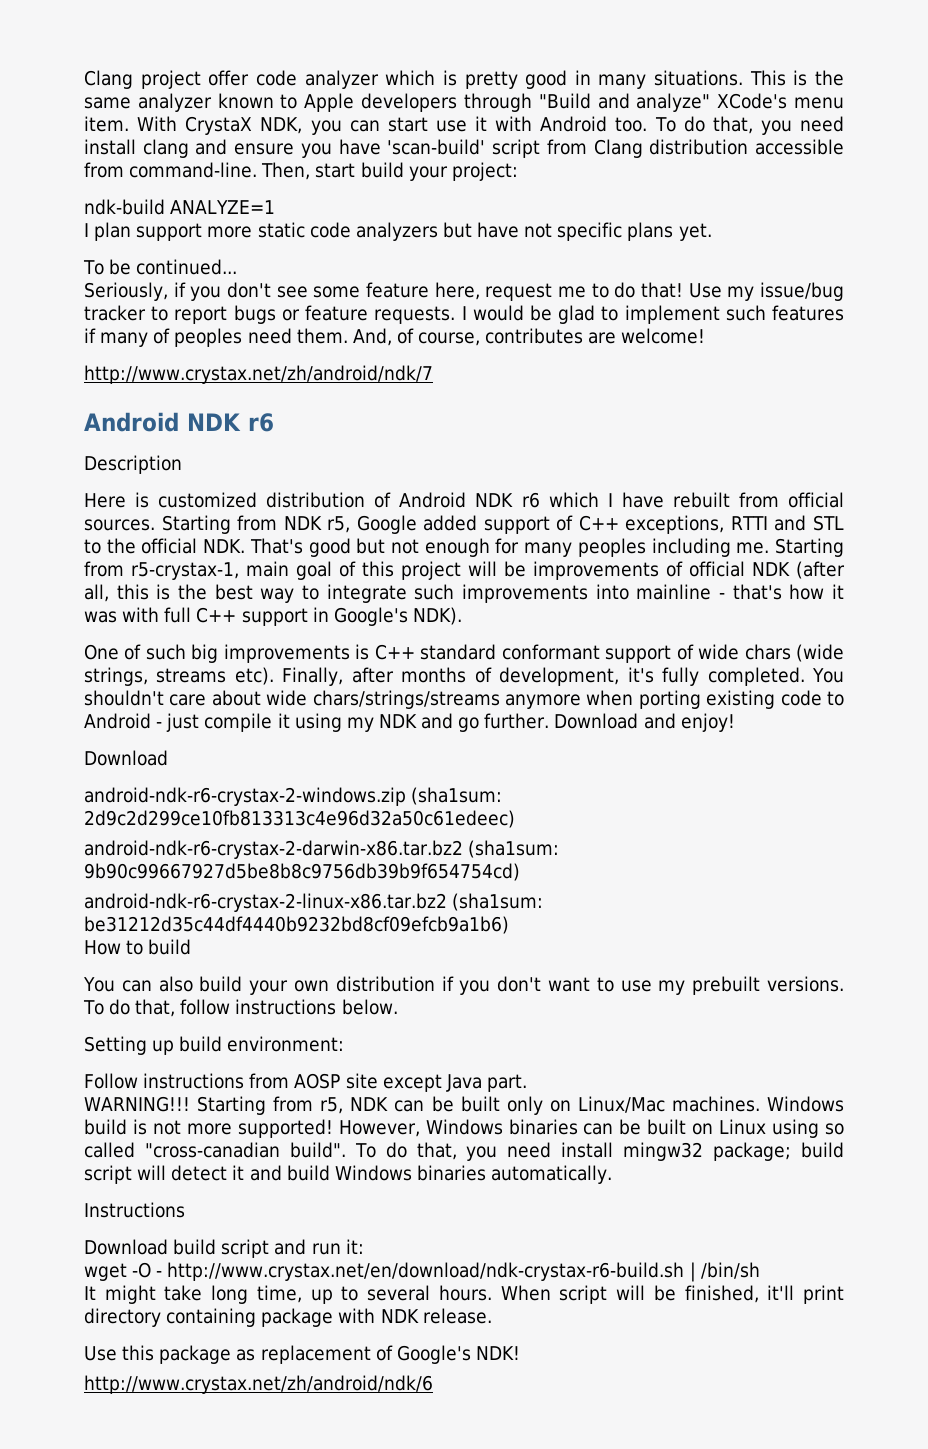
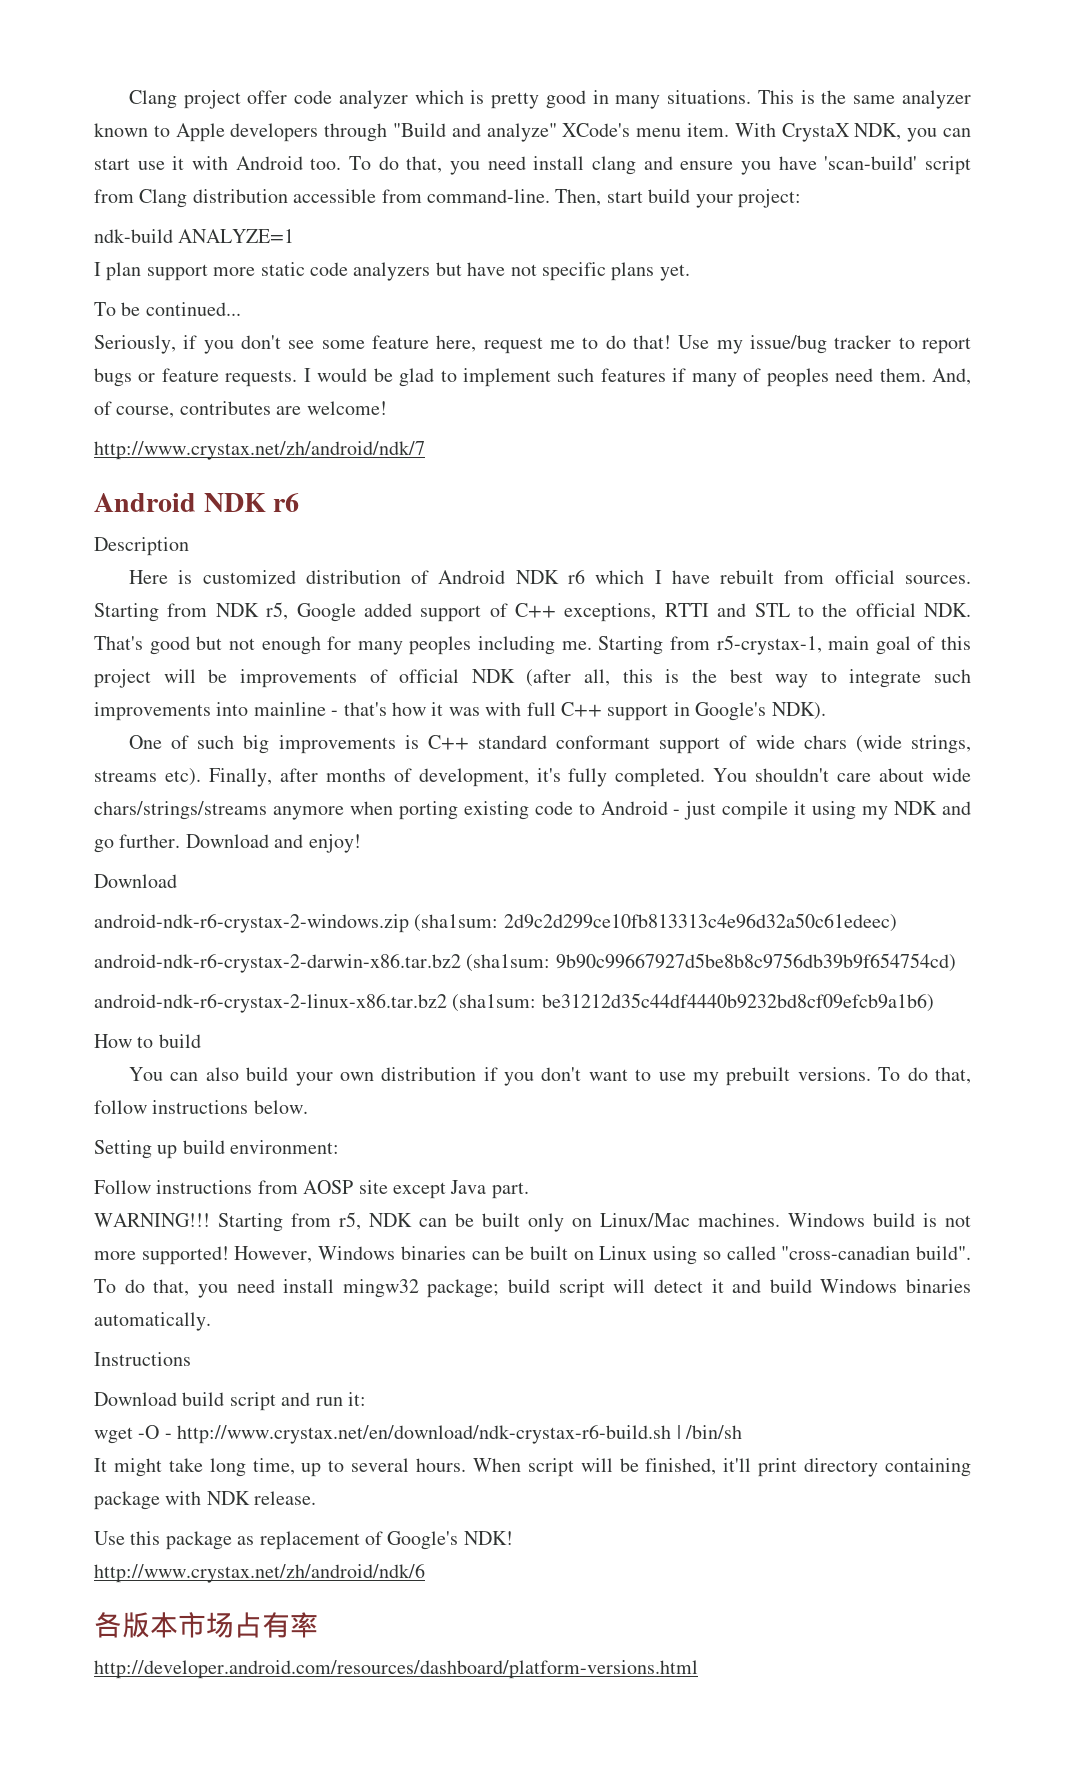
(433, 1384) none -> [94,1612,318,1638] [94,1660,698,1679] // 各版本市场占有率 // http://developer.android.com/resources/dashboard/platform-versions.html

